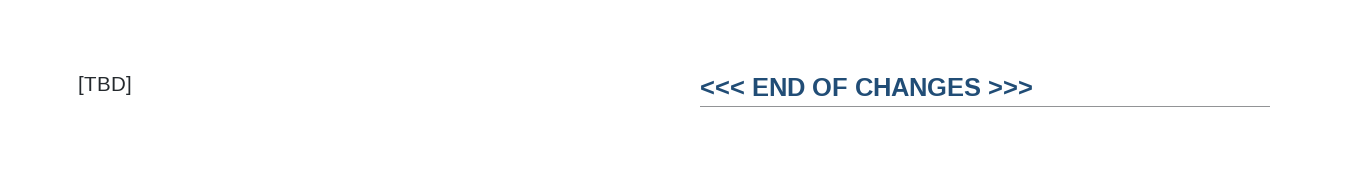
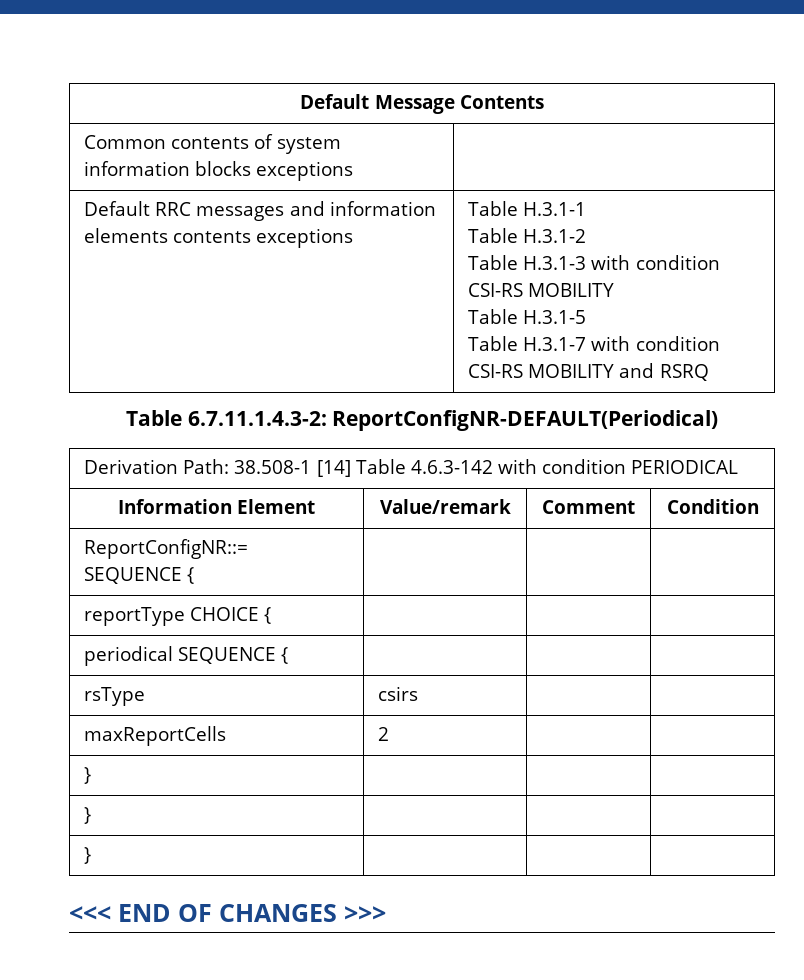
[78,76,132,95] [TBD] -> [300,94,544,114] [84,134,341,154] [84,161,354,181] [84,201,436,221] [84,228,354,248] [468,201,587,216] [468,228,587,243] [468,255,720,270] [468,283,615,297] [468,309,587,324] [468,336,720,351] [468,363,709,381] [125,410,719,431] [84,459,739,477] [117,499,316,514] [379,499,511,514] [542,500,635,514] [666,499,759,514] [84,539,249,559] [84,567,195,584] [84,607,272,626] [84,646,289,666] [84,687,146,706] [378,686,419,701] [84,726,227,746] [378,727,390,741] [84,767,92,784] [84,807,92,824] [84,847,92,864] Default Message Contents // Common contents of system information blocks exceptions | // Default RRC messages and information elements contents exceptions | Table H.3.1-1 // Table H.3.1-2 // Table H.3.1-3 with condition CSI-RS MOBILITY // Table H.3.1-5 // Table H.3.1-7 with condition CSI-RS MOBILITY and RSRQ // Table 6.7.11.1.4.3-2: ReportConfigNR-DEFAULT(Periodical) // Derivation Path: 38.508-1 [14] Table 4.6.3-142 with condition PERIODICAL // Information Element | Value/remark | Comment | Condition // ReportConfigNR::= SEQUENCE { | | | // reportType CHOICE { | | | // periodical SEQUENCE { | | | // rsType | csirs | | // maxReportCells | 2 | | // } | | | // } | | | // } | | |

